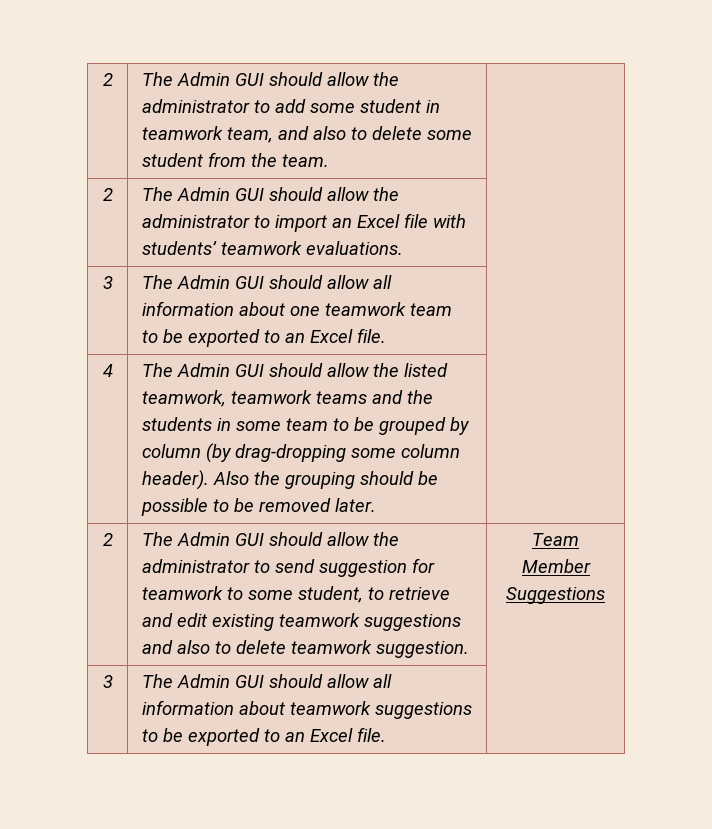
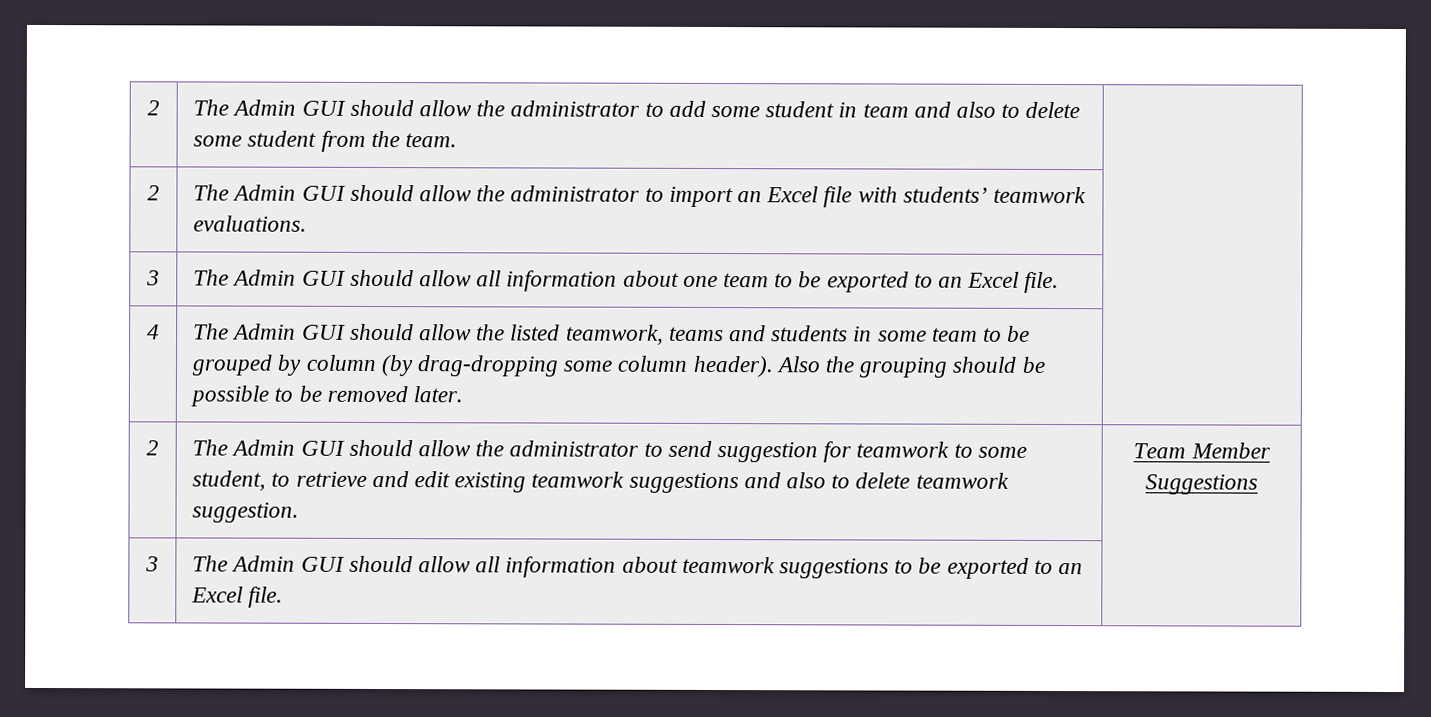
[141,126,273,143] teamwork team, -> [862,103,909,118] team
[324,302,406,316] teamwork -> (718, 281) none
[230,390,312,404] teamwork -> (664, 334) none
[406,390,433,404] the -> (766, 333) none

